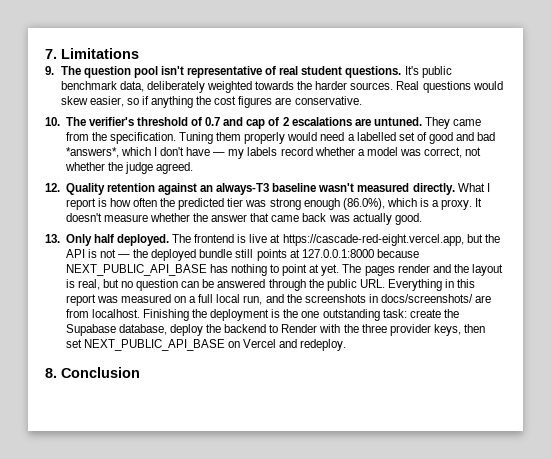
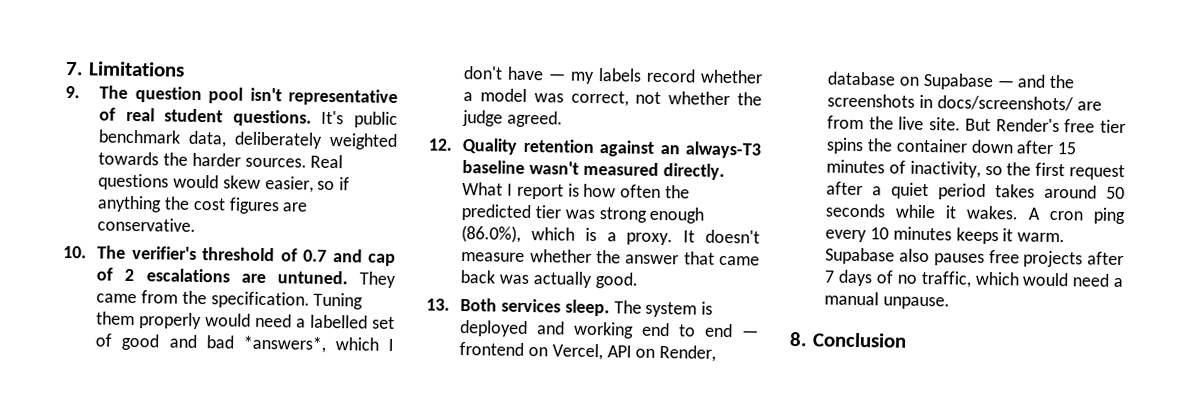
[65,234,500,246] [65,249,419,261] [65,264,504,276] [65,279,476,291] [65,294,263,306] Only half deployed. The frontend is live at https://cascade-red-eight.vercel.app, but the API is not — the deployed bundle still points at 127.0.0.1:8000 because NEXT_PUBLIC_API_BASE has nothing to point at yet. The pages render and the layout is real, but no question can be answered through the public URL. Everything in this report was measured on a full local run, -> [460,297,713,318] [459,319,759,339] [459,341,716,362] [827,71,1014,91] Both services sleep. The system is deployed and working end to end — frontend on Vercel, API on Render, database on Supabase —
[91,309,459,321] [65,324,486,336] [65,339,347,351] localhost. Finishing the deployment is the one outstanding task: create the Supabase database, deploy the backend to Render with the three provider keys, then set NEXT_PUBLIC_API_BASE on Vercel and redeploy. -> [868,116,1126,134] [826,137,1076,155] [826,159,1125,181] [826,181,1125,200] [825,203,1125,225] [825,226,1065,245] [825,247,1124,268] [824,269,1123,288] [824,291,951,310] the live site. But Render's free tier spins the container down after 15 minutes of inactivity, so the first request after a quiet period takes around 50 seconds while it wakes. A cron ping every 10 minutes keeps it warm. Supabase also pauses free projects after 7 days of no traffic, which would need a manual unpause.

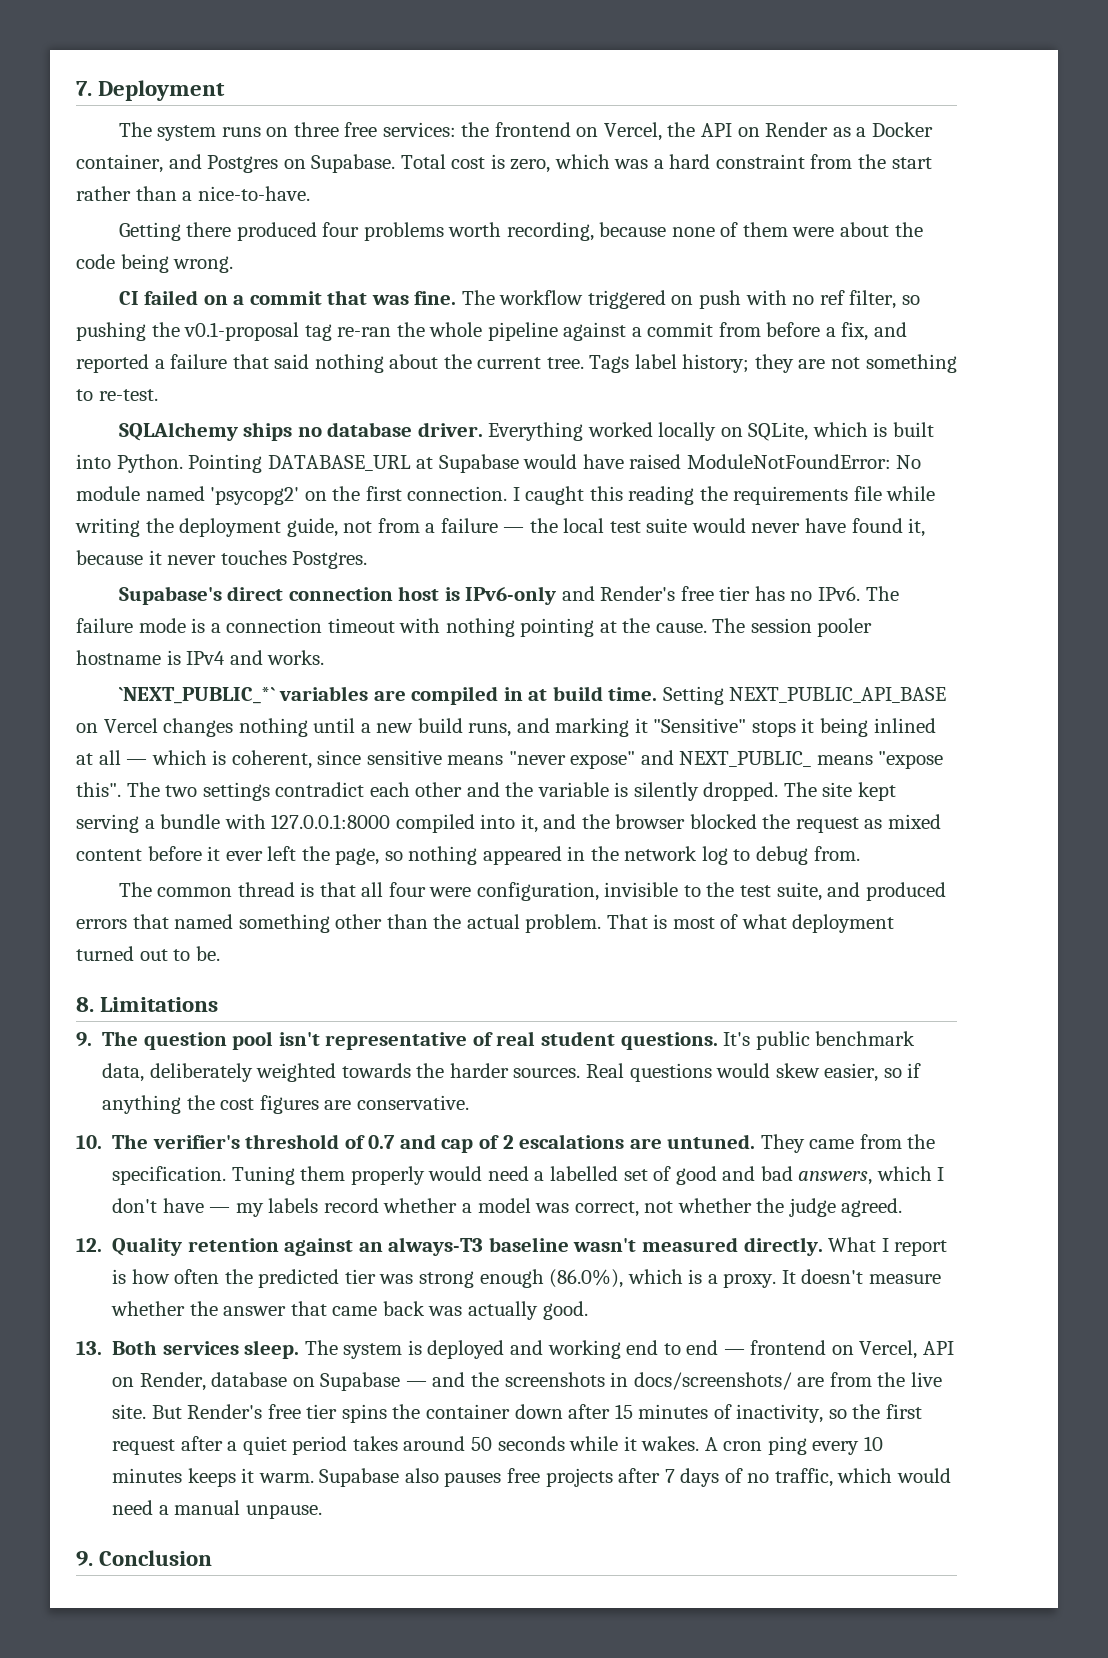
(84, 68) none -> [98,80,226,101] [118,122,933,141] [76,154,932,173] [76,186,310,201] [118,222,923,241] [76,254,234,273] [118,290,920,309] [76,322,908,341] [76,354,957,373] [76,389,158,401] [118,422,935,441] [76,454,922,473] [76,486,936,505] [75,518,926,537] [76,550,368,569] [118,586,899,605] [76,618,873,637] [76,650,325,665] [118,686,947,705] [76,718,936,737] [76,750,944,769] [76,782,897,801] [76,814,942,833] [76,846,860,865] [118,882,946,901] [76,914,895,933] [76,946,220,961] [76,997,94,1012] Deployment // The system runs on three free services: the frontend on Vercel, the API on Render as a Docker container, and Postgres on Supabase. Total cost is zero, which was a hard constraint from the start rather than a nice-to-have. // Getting there produced four problems worth recording, because none of them were about the code being wrong. // CI failed on a commit that was fine. The workflow triggered on push with no ref filter, so pushing the v0.1-proposal tag re-ran the whole pipeline against a commit from before a fix, and reported a failure that said nothing about the current tree. Tags label history; they are not something to re-test. // SQLAlchemy ships no database driver. Everything worked locally on SQLite, which is built into Python. Pointing DATABASE_URL at Supabase would have raised ModuleNotFoundError: No module named 'psycopg2' on the first connection. I caught this reading the requirements file while writing the deployment guide, not from a failure — the local test suite would never have found it, because it never touches Postgres. // Supabase's direct connection host is IPv6-only and Render's free tier has no IPv6. The failure mode is a connection timeout with nothing pointing at the cause. The session pooler hostname is IPv4 and works. // `NEXT_PUBLIC_*` variables are compiled in at build time. Setting NEXT_PUBLIC_API_BASE on Vercel changes nothing until a new build runs, and marking it "Sensitive" stops it being inlined at all — which is coherent, since sensitive means "never expose" and NEXT_PUBLIC_ means "expose this". The two settings contradict each other and the variable is silently dropped. The site kept serving a bundle with 127.0.0.1:8000 compiled into it, and the browser blocked the request as mixed content before it ever left the page, so nothing appeared in the network log to debug from. // The common thread is that all four were configuration, invisible to the test suite, and produced errors that named something other than the actual problem. That is most of what deployment turned out to be. // 8.
[242,335,326,353] *answers*, -> [798,1171,873,1185] answers,
[789,331,808,347] 8. -> [76,1551,93,1566] 9.

